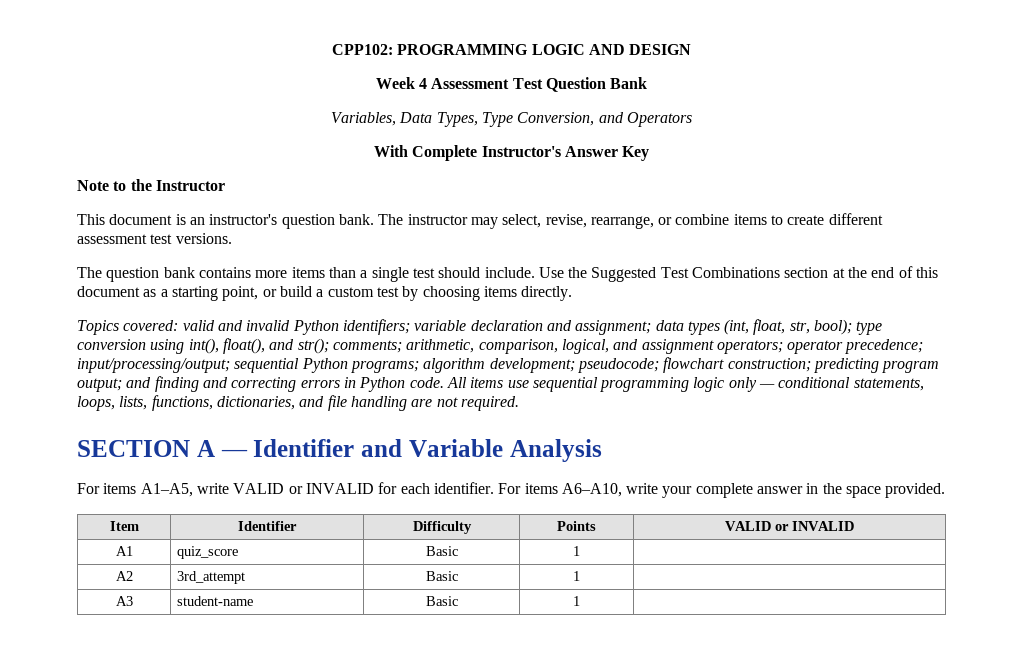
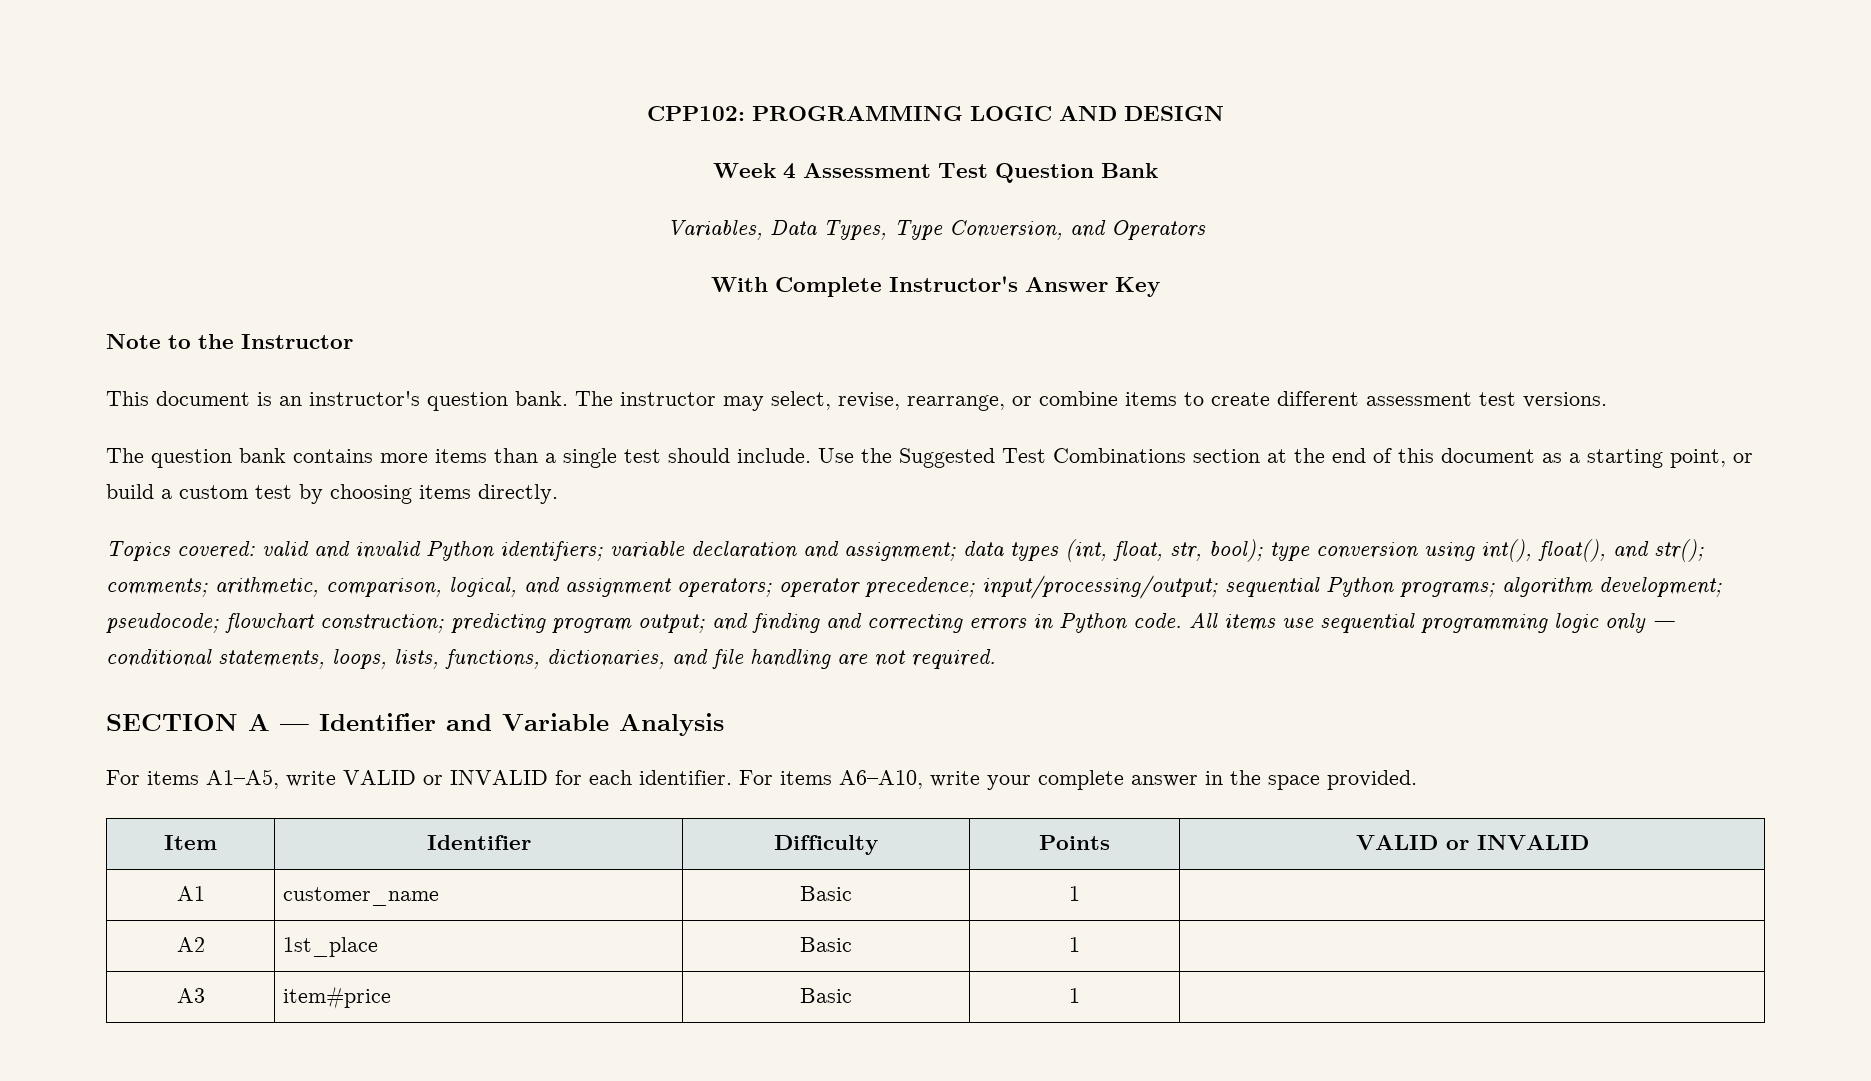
[176,546,238,559] quiz_score -> [283,887,440,906] customer_name
[176,571,245,584] 3rd_attempt -> [283,937,379,957] 1st_place
[176,596,253,606] student-name -> [283,986,392,1009] item#price

